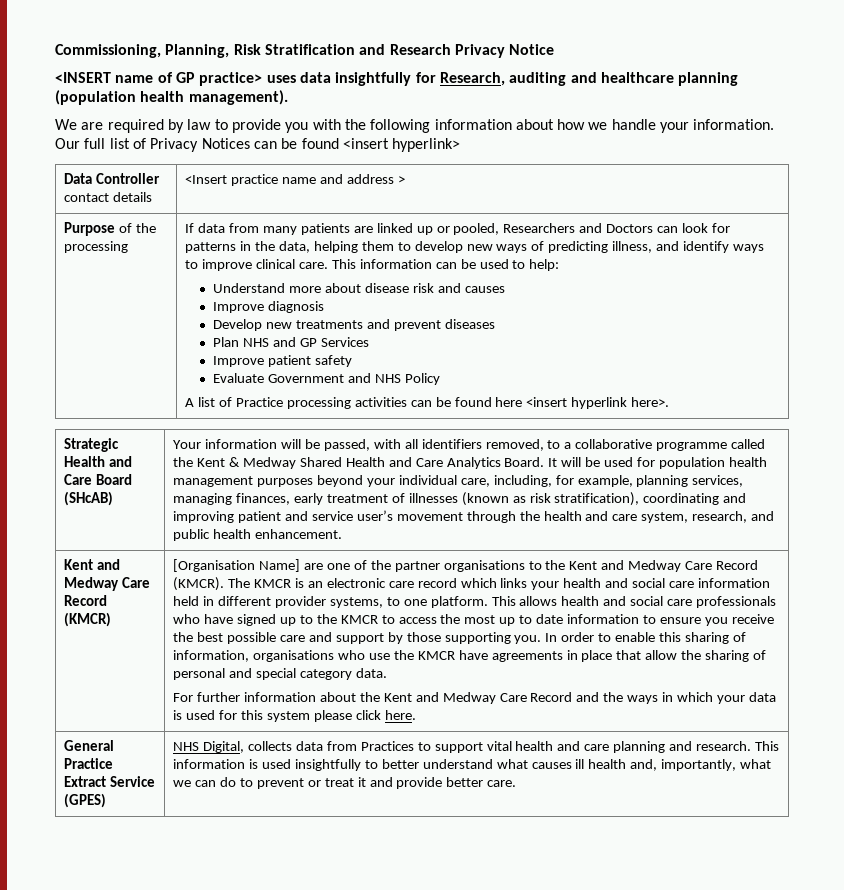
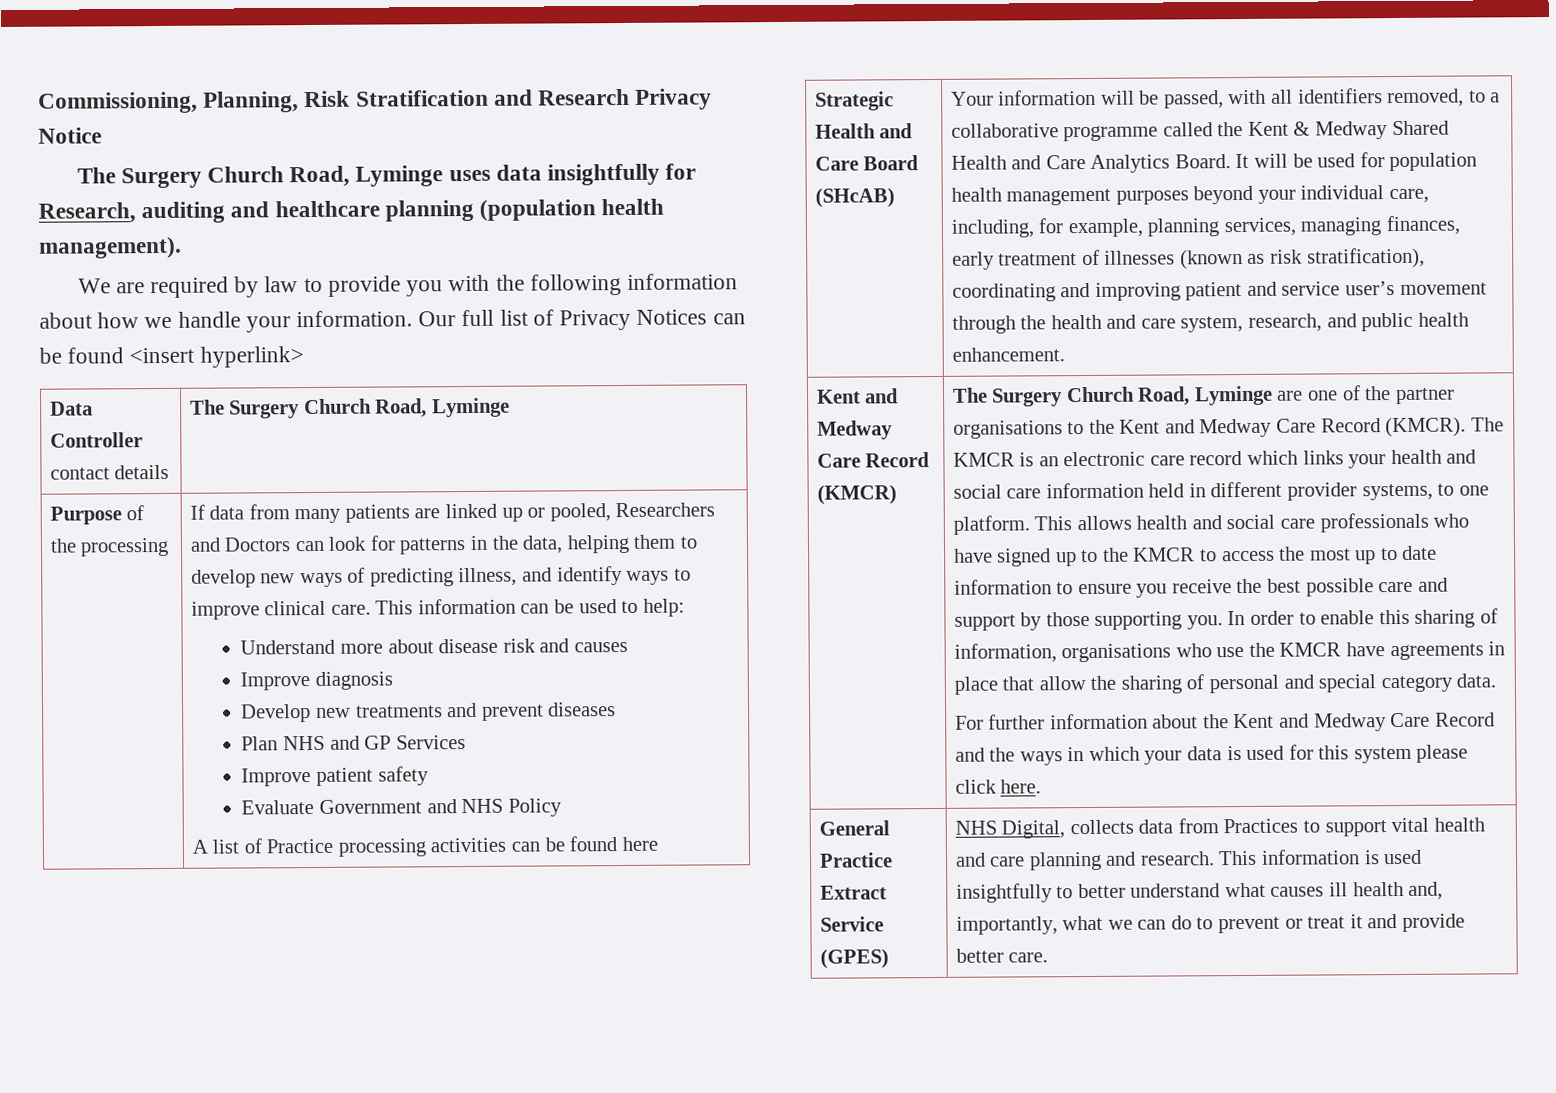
[55,72,263,86] <INSERT name of GP practice> -> [76,165,444,189] The Surgery Church Road, Lyminge
[185,174,405,186] <Insert practice name and address > -> [189,397,510,419] The Surgery Church Road, Lyminge
[526,397,670,409] <insert hyperlink here>. -> (658, 844) none
[173,559,301,572] [Organisation Name] -> [951,385,1273,407] The Surgery Church Road, Lyminge

